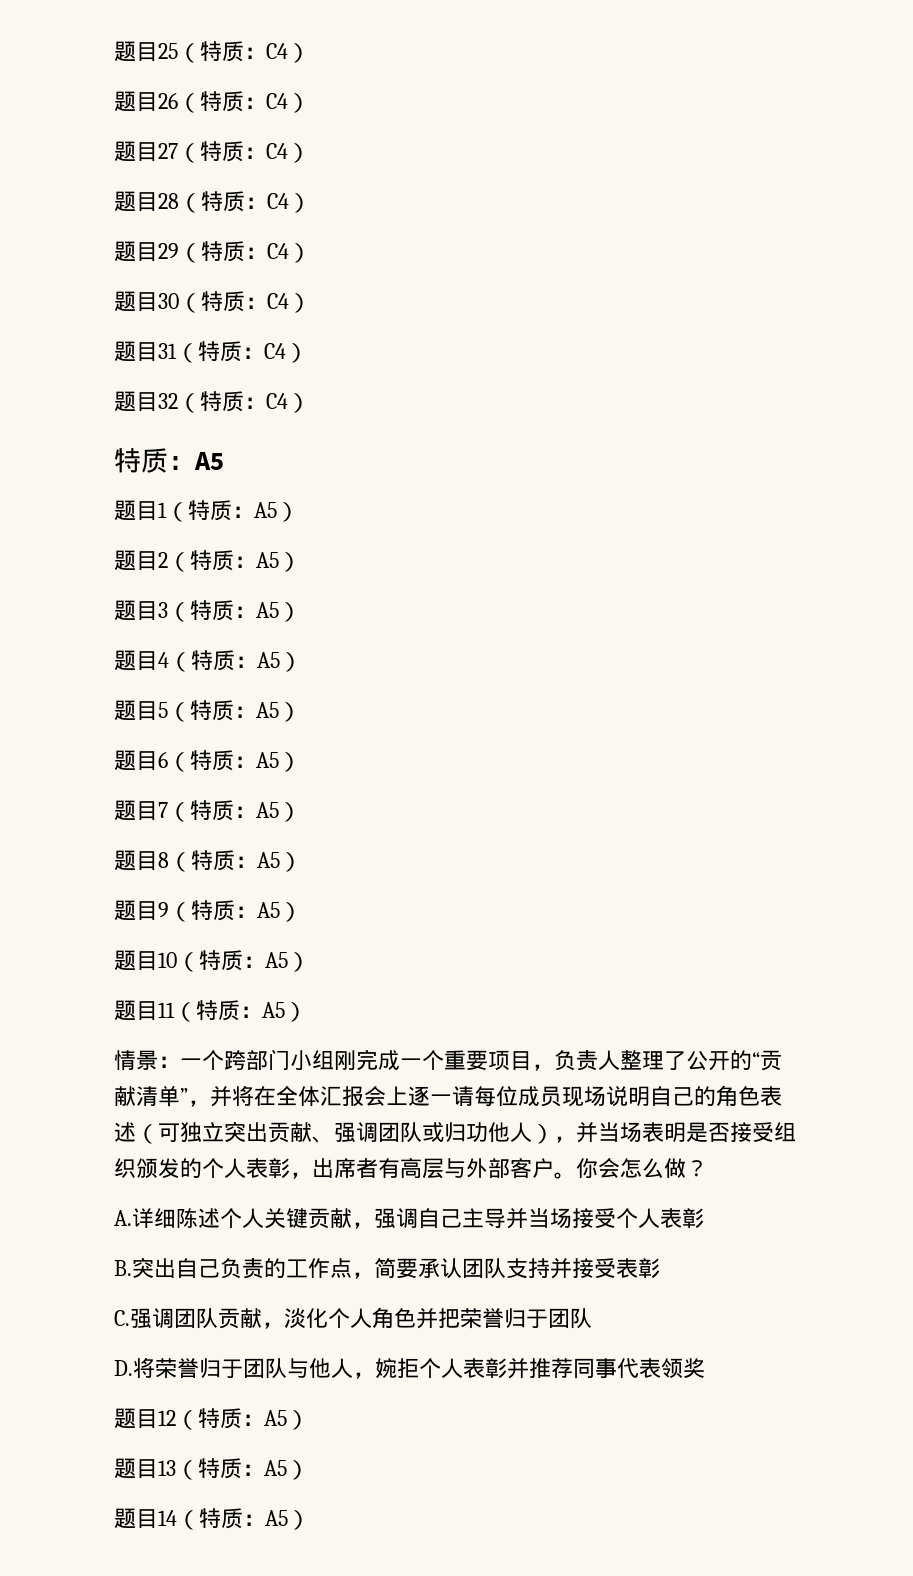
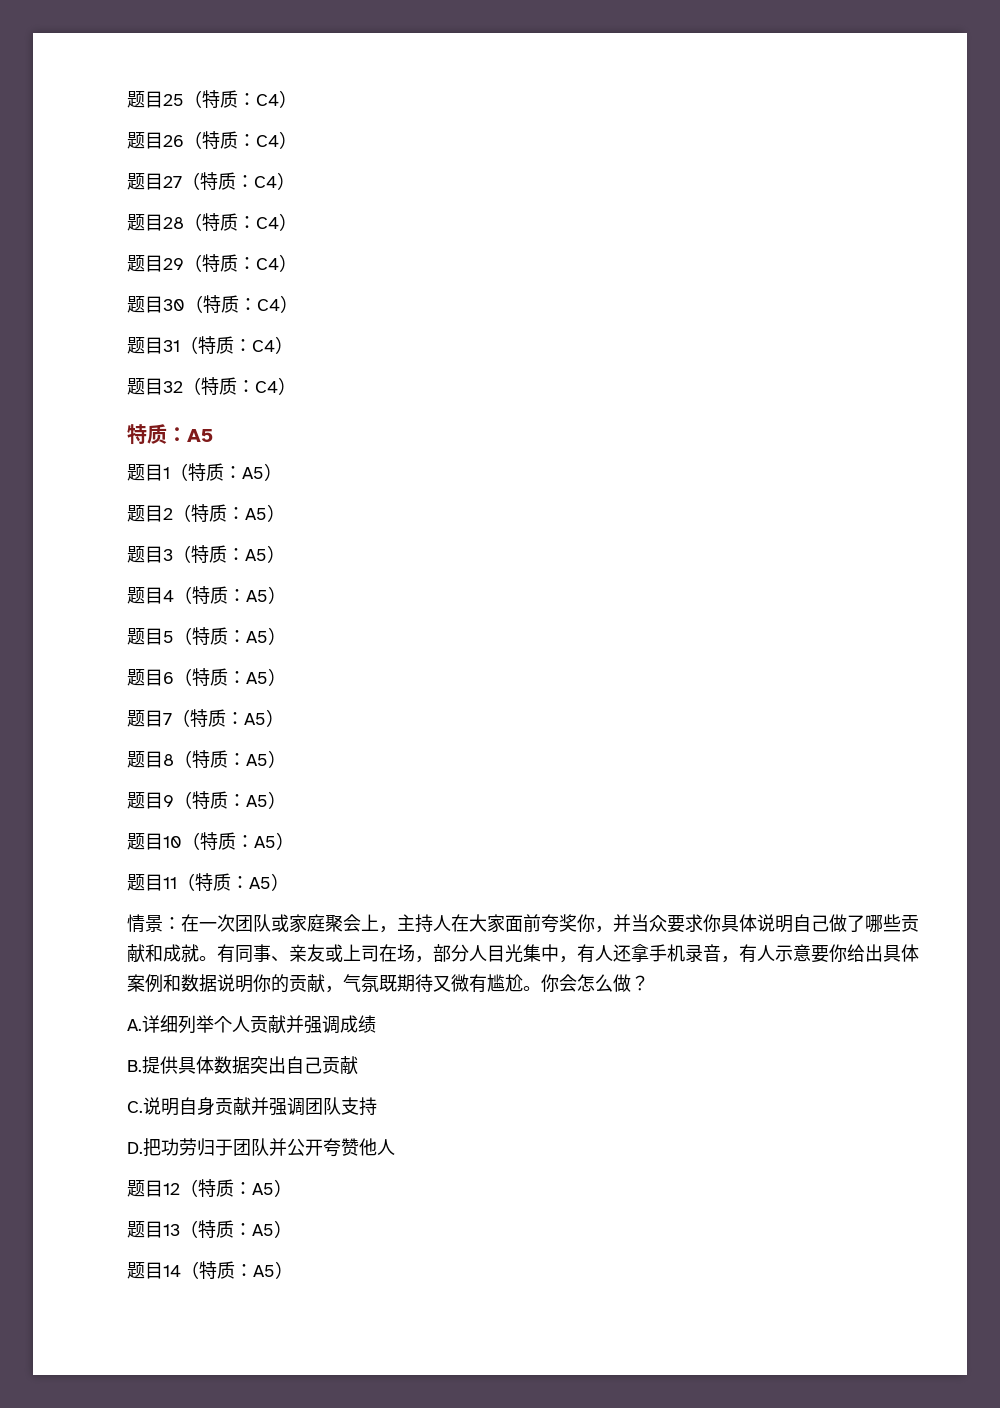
[180,1049,782,1071] [114,1085,782,1107] [114,1121,796,1144] [114,1158,554,1179] 一个跨部门小组刚完成一个重要项目，负责人整理了公开的“贡献清单”，并将在全体汇报会上逐一请每位成员现场说明自己的角色表述（可独立突出贡献、强调团队或归功他人），并当场表明是否接受组织颁发的个人表彰，出席者有高层与外部客户 -> [181,914,919,933] [127,944,919,963] [127,974,523,993] 在一次团队或家庭聚会上，主持人在大家面前夸奖你，并当众要求你具体说明自己做了哪些贡献和成就。有同事、亲友或上司在场，部分人目光集中，有人还拿手机录音，有人示意要你给出具体案例和数据说明你的贡献，气氛既期待又微有尴尬
[176,1208,704,1229] [114,1257,660,1279] [114,1307,592,1329] [114,1357,705,1379] 陈述个人关键贡献，强调自己主导并当场接受个人表彰 // B.突出自己负责的工作点，简要承认团队支持并接受表彰 // C.强调团队贡献，淡化个人角色并把荣誉归于团队 // D.将荣誉归于团队与他人，婉拒个人表彰并推荐同事代表领奖 -> [178,1015,376,1034] [127,1056,358,1075] [127,1097,377,1116] [127,1138,395,1157] 列举个人贡献并强调成绩 // B.提供具体数据突出自己贡献 // C.说明自身贡献并强调团队支持 // D.把功劳归于团队并公开夸赞他人

